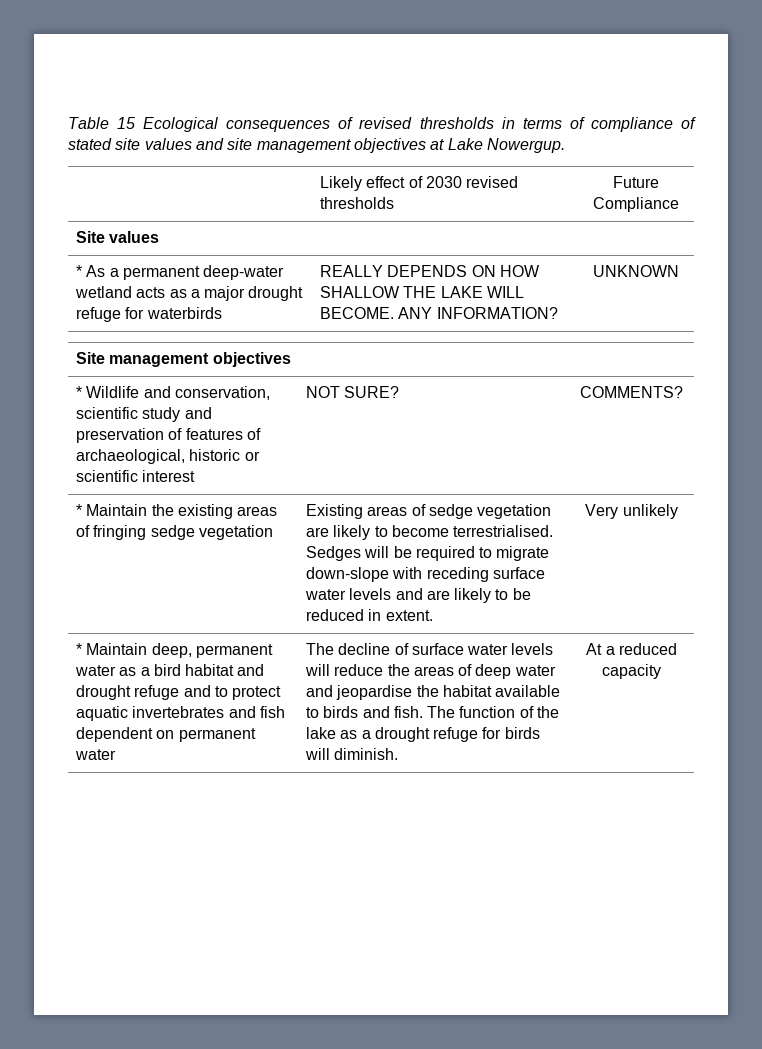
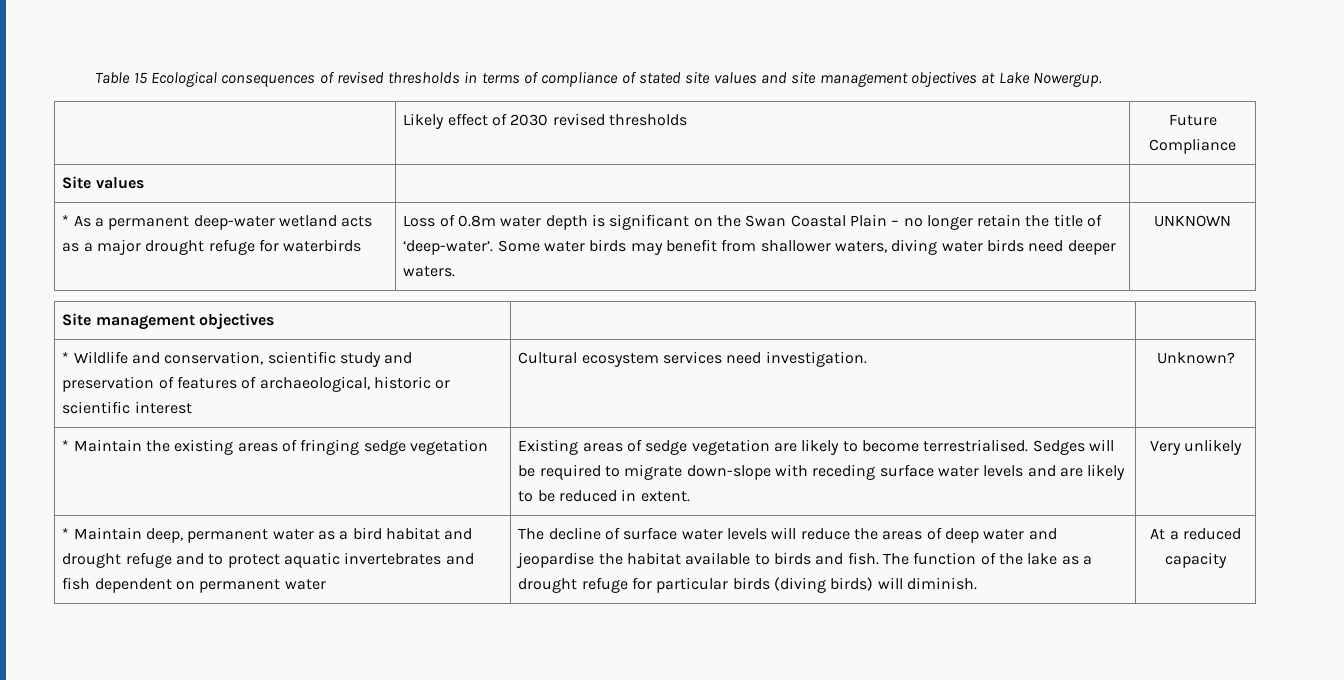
[319,265,540,277] [319,286,524,298] [319,307,558,319] REALLY DEPENDS ON HOW SHALLOW THE LAKE WILL BECOME. ANY INFORMATION? -> [403,214,1103,230] [403,239,1116,255] [403,266,456,277] Loss of 0.8m water depth is significant on the Swan Coastal Plain – no longer retain the title of ‘deep-water’. Some water birds may benefit from shallower waters, diving water birds need deeper waters.
[305,386,400,398] [580,386,683,398] NOT SURE? | COMMENTS? -> [518,351,867,367] [1156,352,1235,364] Cultural ecosystem services need investigation. | Unknown?
[504,727,540,739] birds -> [656,577,874,593] particular birds (diving birds)

